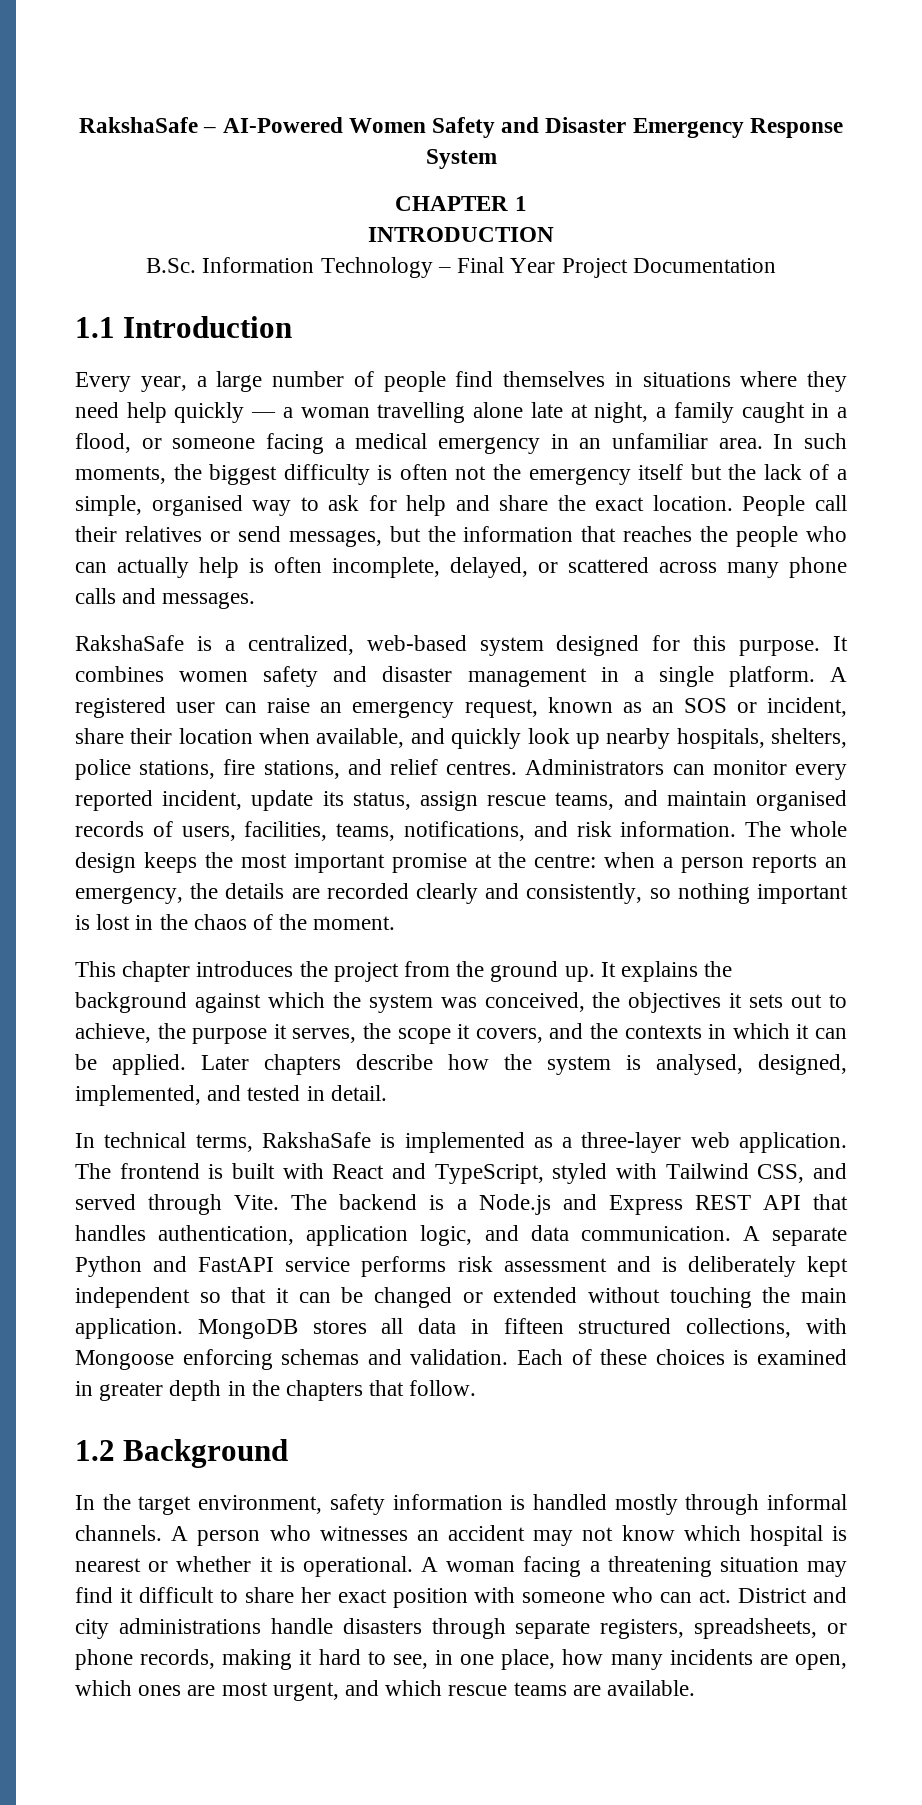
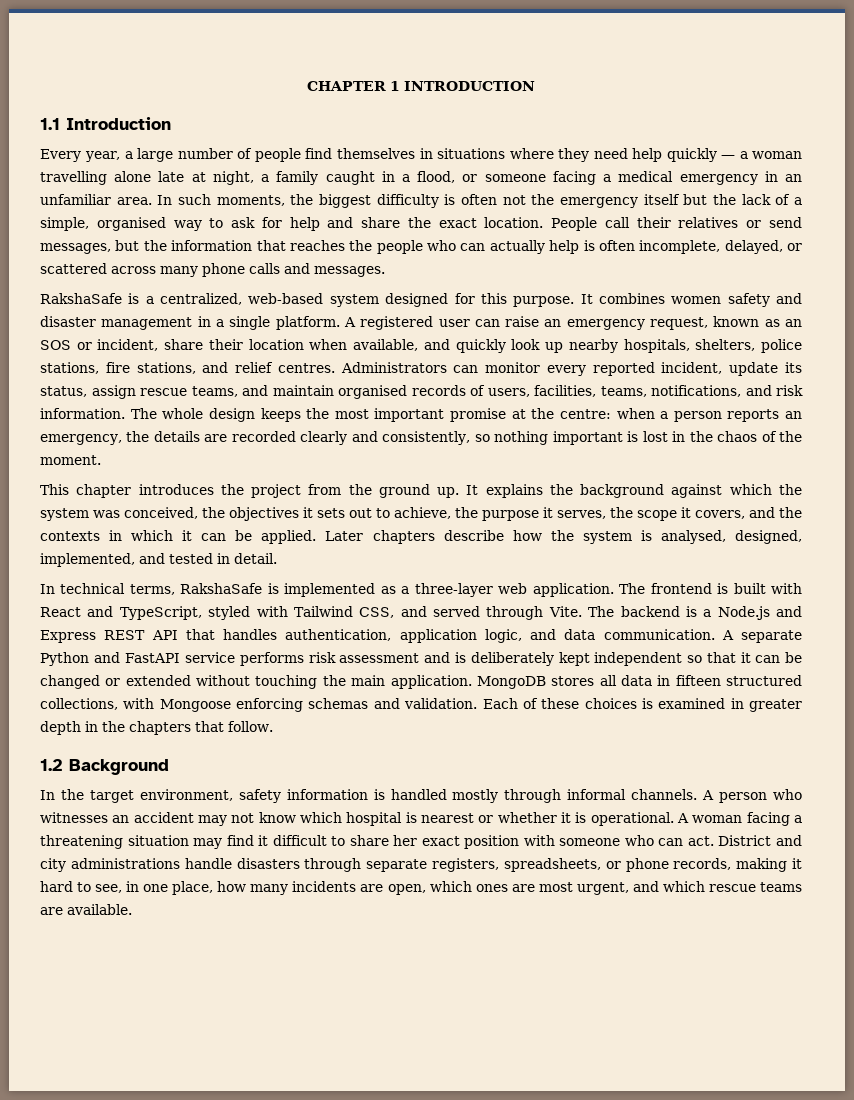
[79,117,843,138] [425,149,497,169] RakshaSafe – AI-Powered Women Safety and Disaster Emergency Response System // -> (307, 86) none
(527, 203) // -> (400, 86) none
[146,257,776,278] // B.Sc. Information Technology – Final Year Project Documentation -> (535, 86) none

